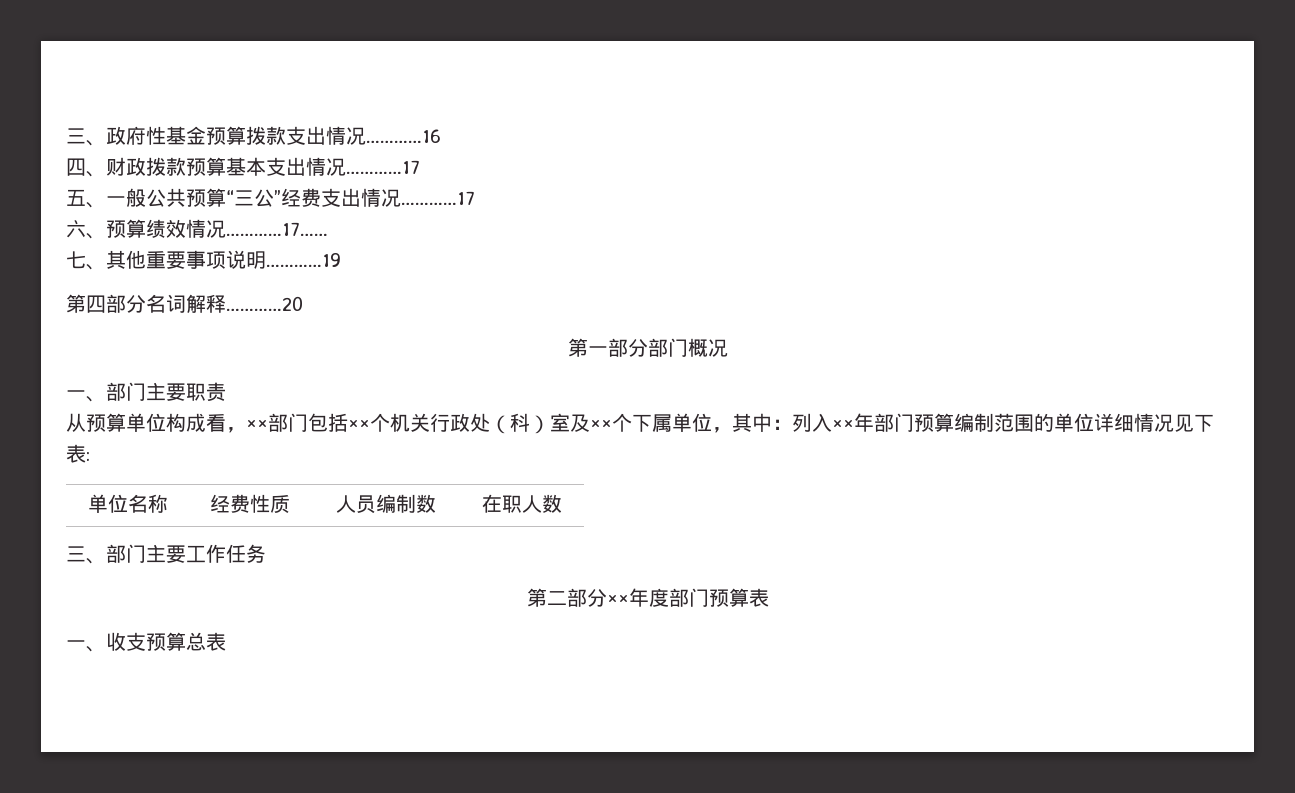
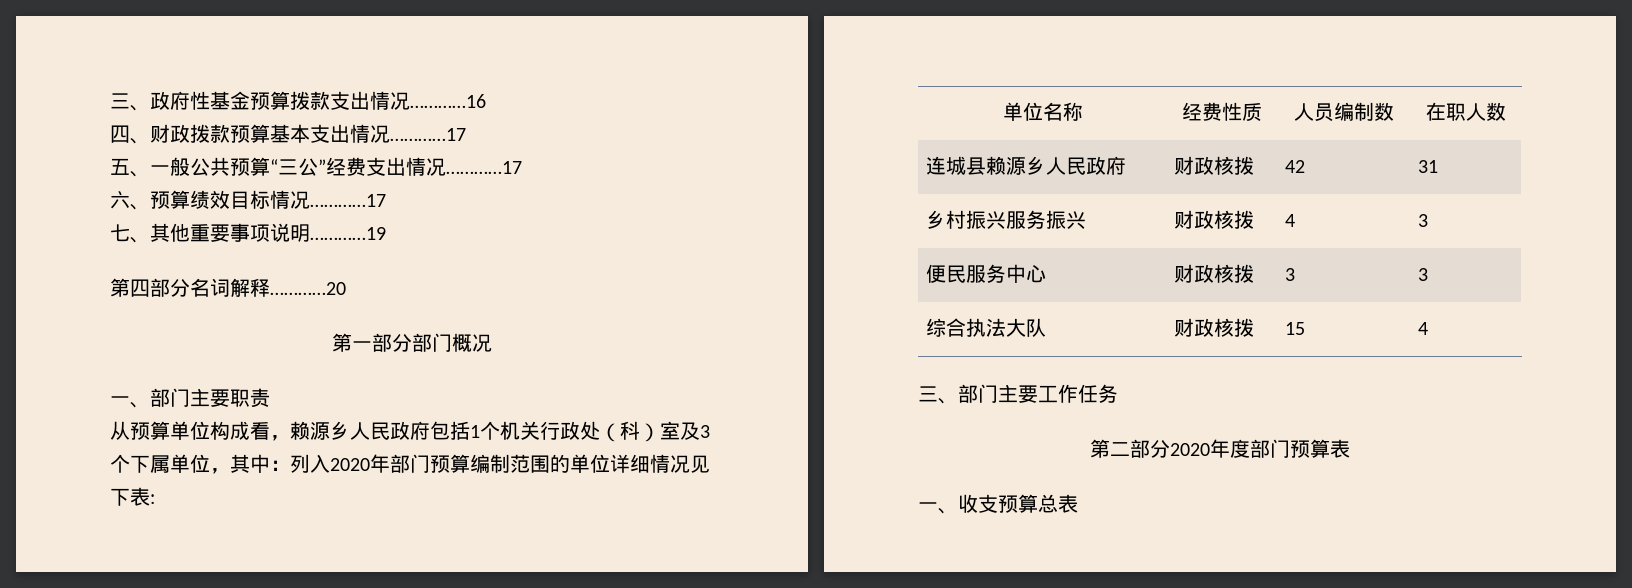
[186,219,328,238] 情况…………17…… -> [230,190,386,209] 目标情况…………17
[246,413,370,432] ××部门包括×× -> [290,421,480,440] 赖源乡人民政府包括1
[590,420,612,430] ×× -> [700,425,710,438] 3
[832,420,854,430] ×× -> [330,458,370,471] 2020
(562, 503) none -> [926,156,1127,175] [1174,156,1255,175] [1285,160,1306,173] [1418,160,1439,173] [926,210,1087,229] [1174,210,1255,229] [1285,214,1296,227] [1418,214,1429,227] [926,264,1047,283] [1174,264,1255,283] [1285,268,1296,281] [1418,268,1429,281] [926,318,1047,337] [1174,318,1255,337] [1285,322,1306,335] [1418,322,1429,335] // 连城县赖源乡人民政府 | 财政核拨 | 42 | 31 // 乡村振兴服务振兴 | 财政核拨 | 4 | 3 // 便民服务中心 | 财政核拨 | 3 | 3 // 综合执法大队 | 财政核拨 | 15 | 4
[606,595,629,605] ×× -> [1170,443,1210,456] 2020

